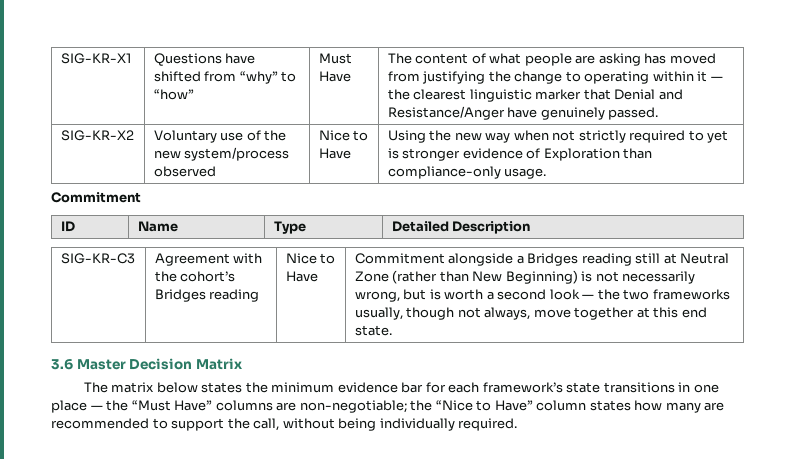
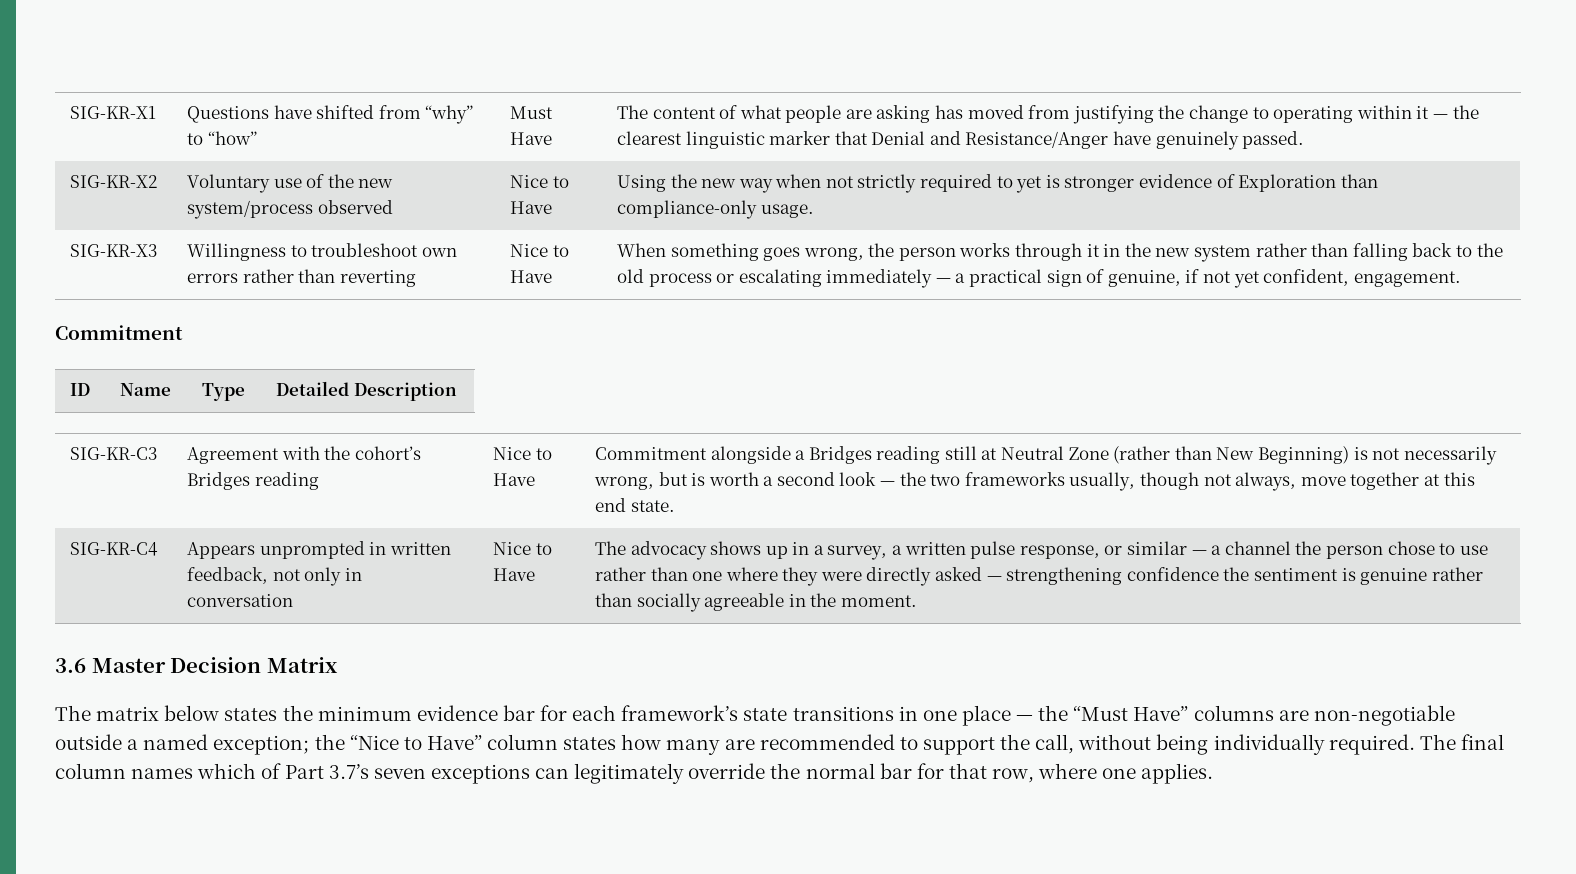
(547, 173) none -> [69,244,157,257] [186,243,457,261] [186,269,416,287] [509,244,569,257] [509,270,552,283] [616,243,1503,262] [616,269,1461,288] // SIG-KR-X3 | Willingness to troubleshoot own errors rather than reverting | Nice to Have | When something goes wrong, the person works through it in the new system rather than falling back to the old process or escalating immediately — a practical sign of genuine, if not yet confident, engagement.
(392, 330) none -> [69,542,158,556] [186,541,451,559] [186,567,362,586] [186,594,293,607] [492,542,552,555] [492,568,535,581] [594,541,1488,560] [594,567,1483,586] [594,593,917,612] // SIG-KR-C4 | Appears unprompted in written feedback, not only in conversation | Nice to Have | The advocacy shows up in a survey, a written pulse response, or similar — a channel the person chose to use rather than one where they were directly asked — strengthening confidence the sentiment is genuine rather than socially agreeable in the moment.
[299,400,407,413] non-negotiable; -> [1313,705,1455,726] [55,734,310,755] non-negotiable outside a named exception;
(518, 424) none -> [1419,734,1504,750] [55,763,1214,784] The final column names which of Part 3.7’s seven exceptions can legitimately override the normal bar for that row, where one applies.

